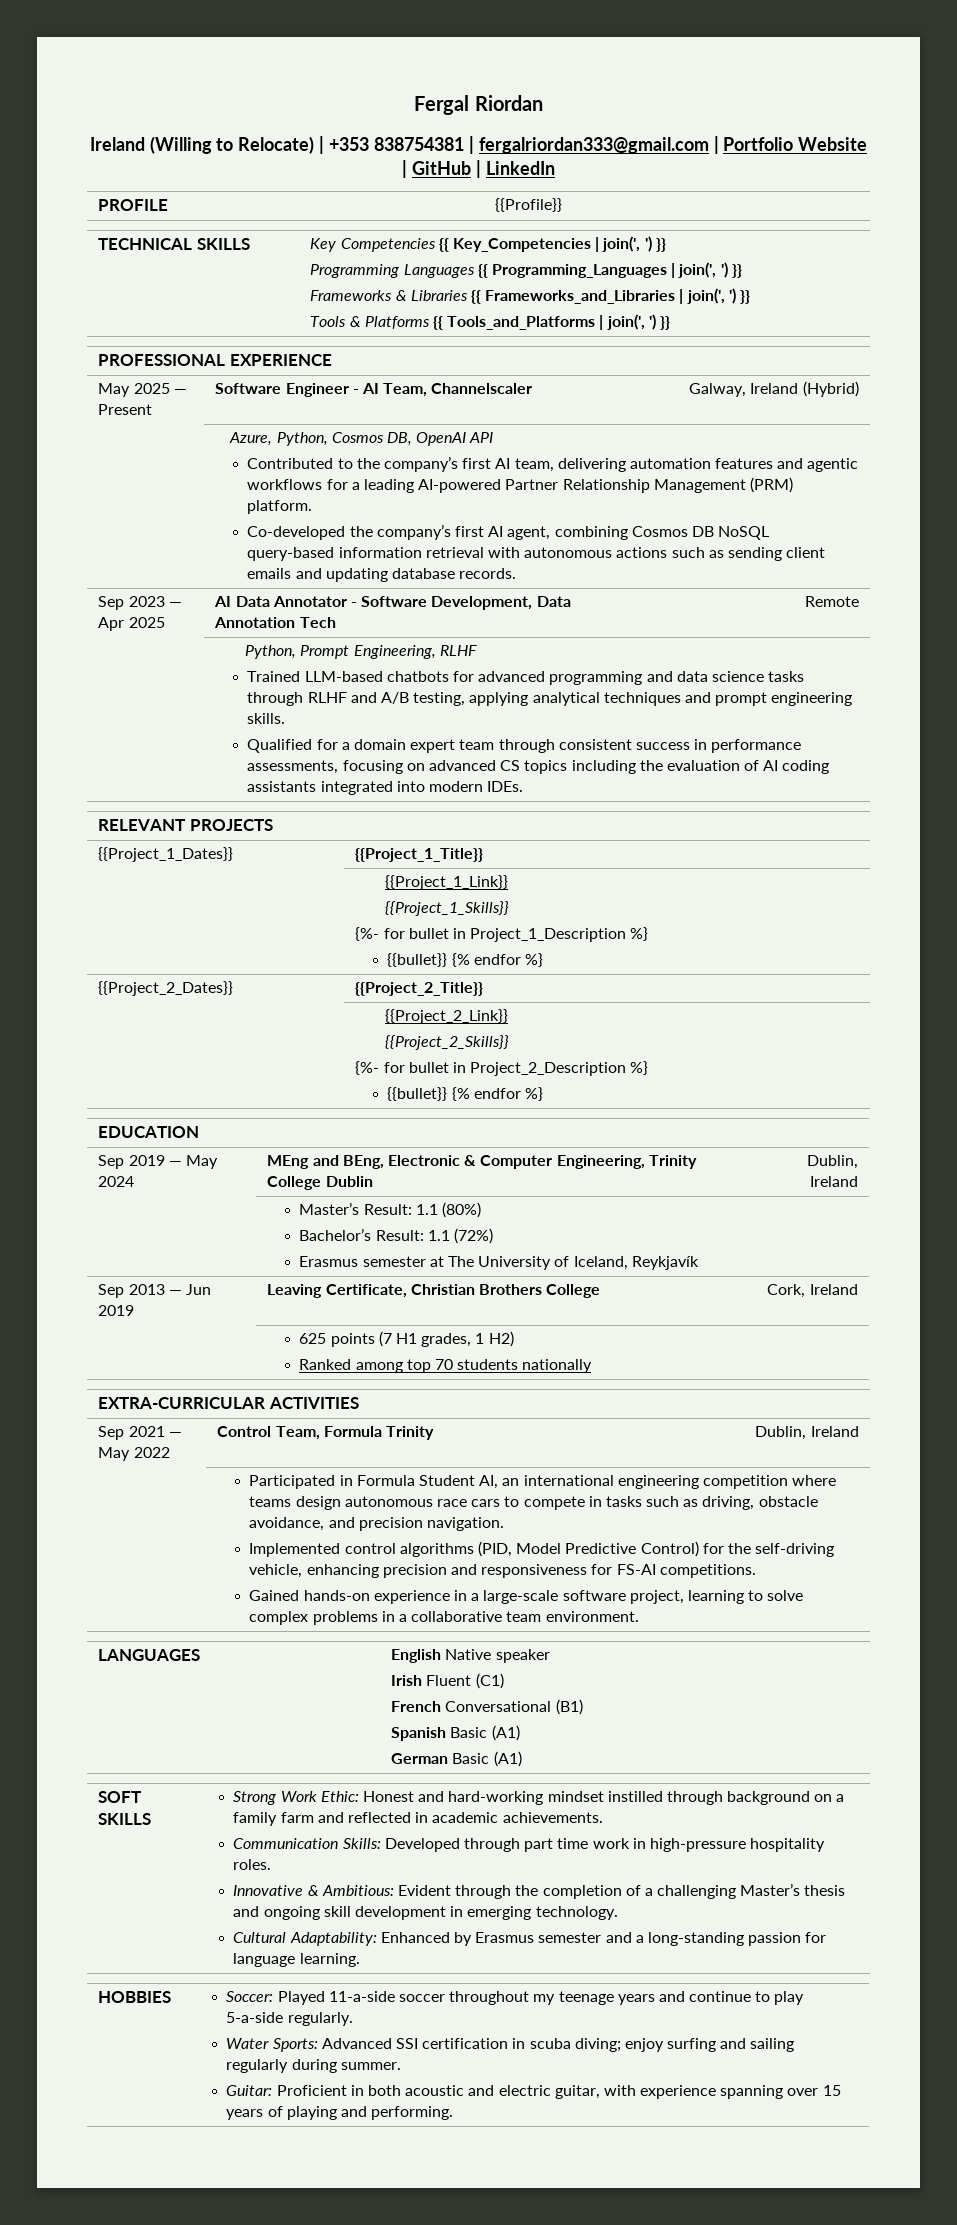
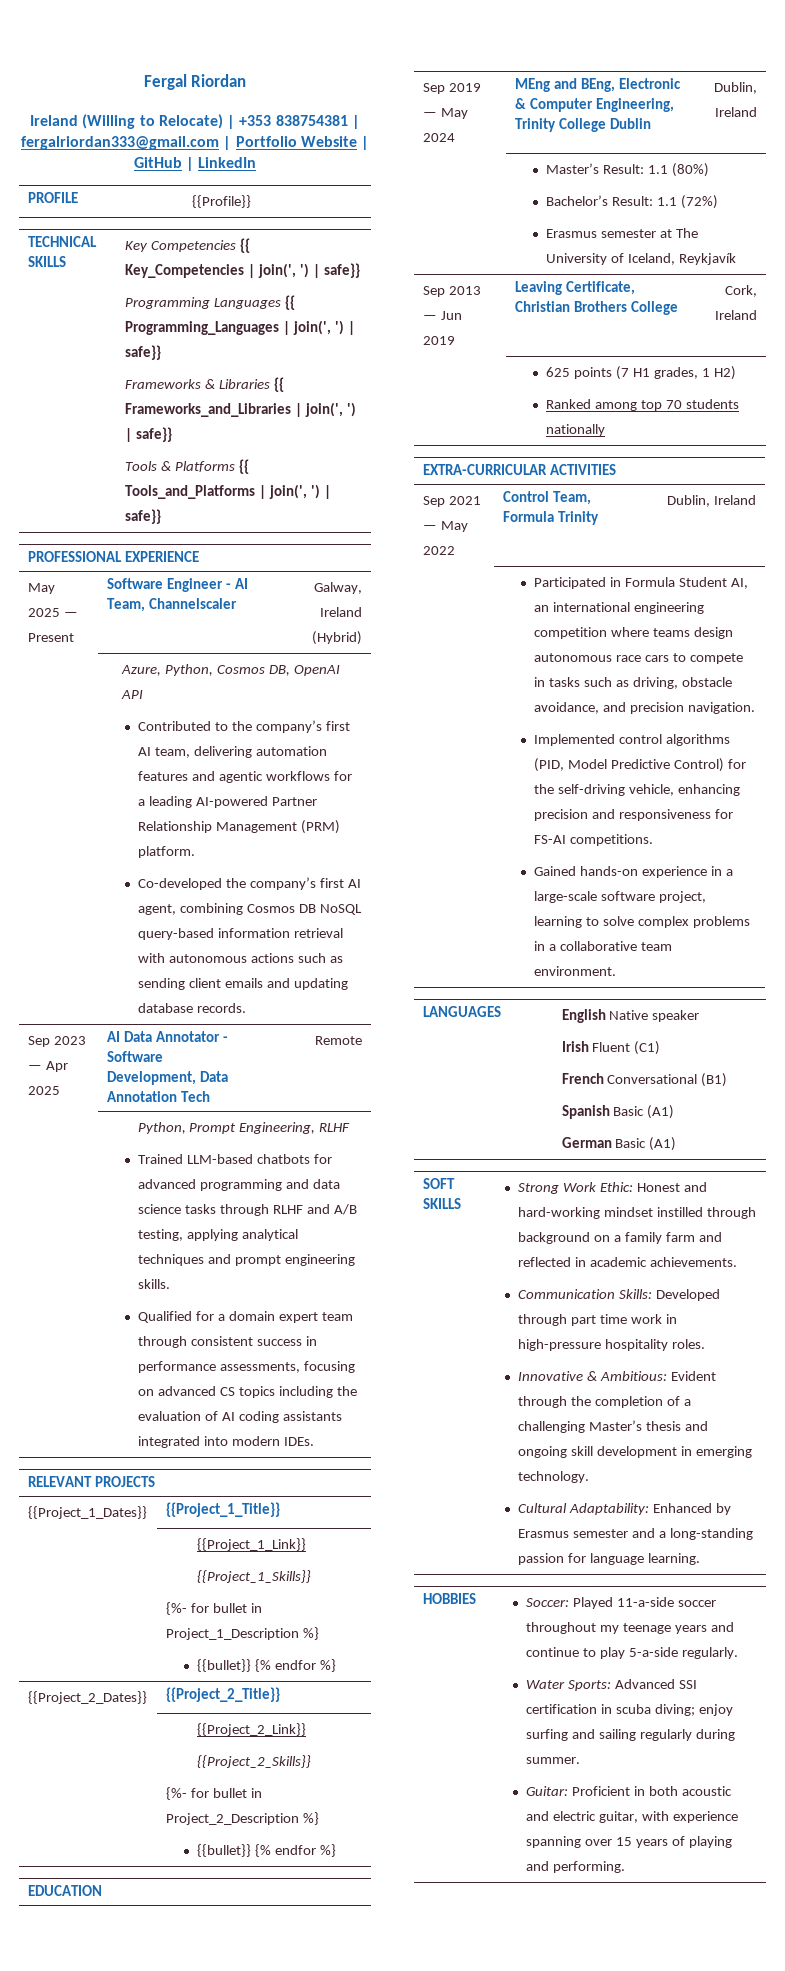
[655,238,666,252] }} -> [313,263,360,278] | safe}}
[731,264,742,278] }} -> [348,321,356,335] [125,345,162,360] | safe}}
[739,290,750,304] }} -> [125,427,173,442] | safe}}
[659,316,670,330] }} -> [324,485,332,499] [125,509,162,524] | safe}}

